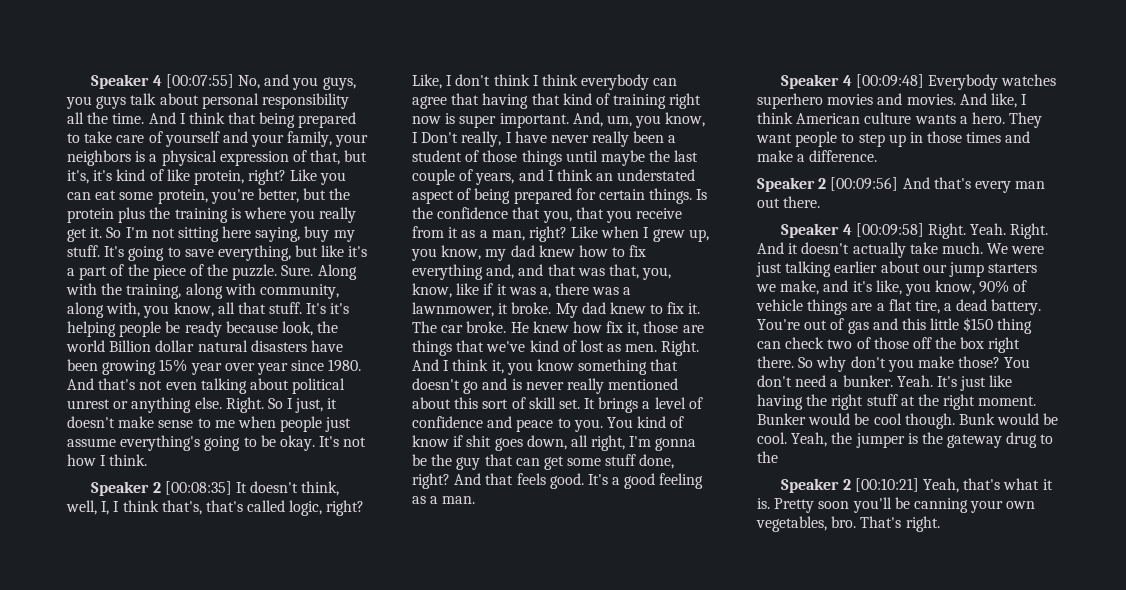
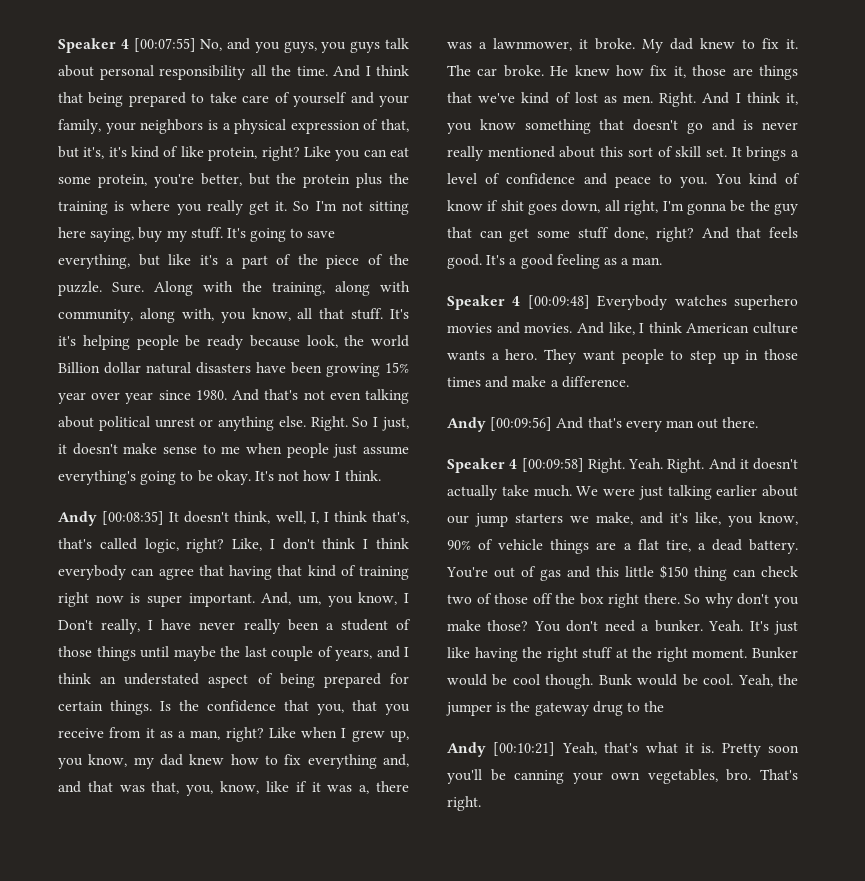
[91,481,161,496] Speaker 2 -> [58,511,97,526] Andy
[757,177,827,192] Speaker 2 -> [447,417,486,432] Andy
[781,478,851,493] Speaker 2 -> [447,742,486,757] Andy

